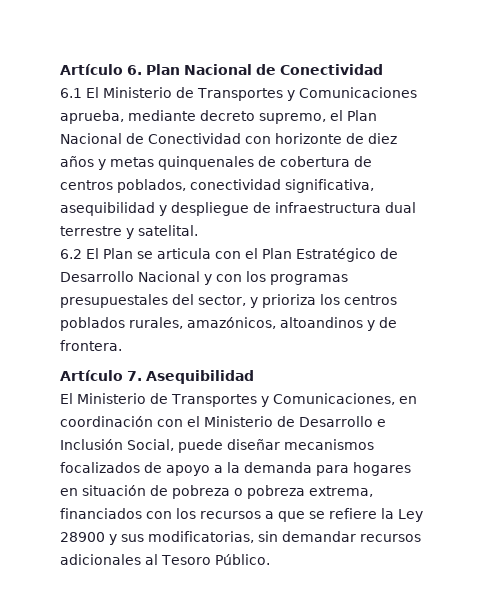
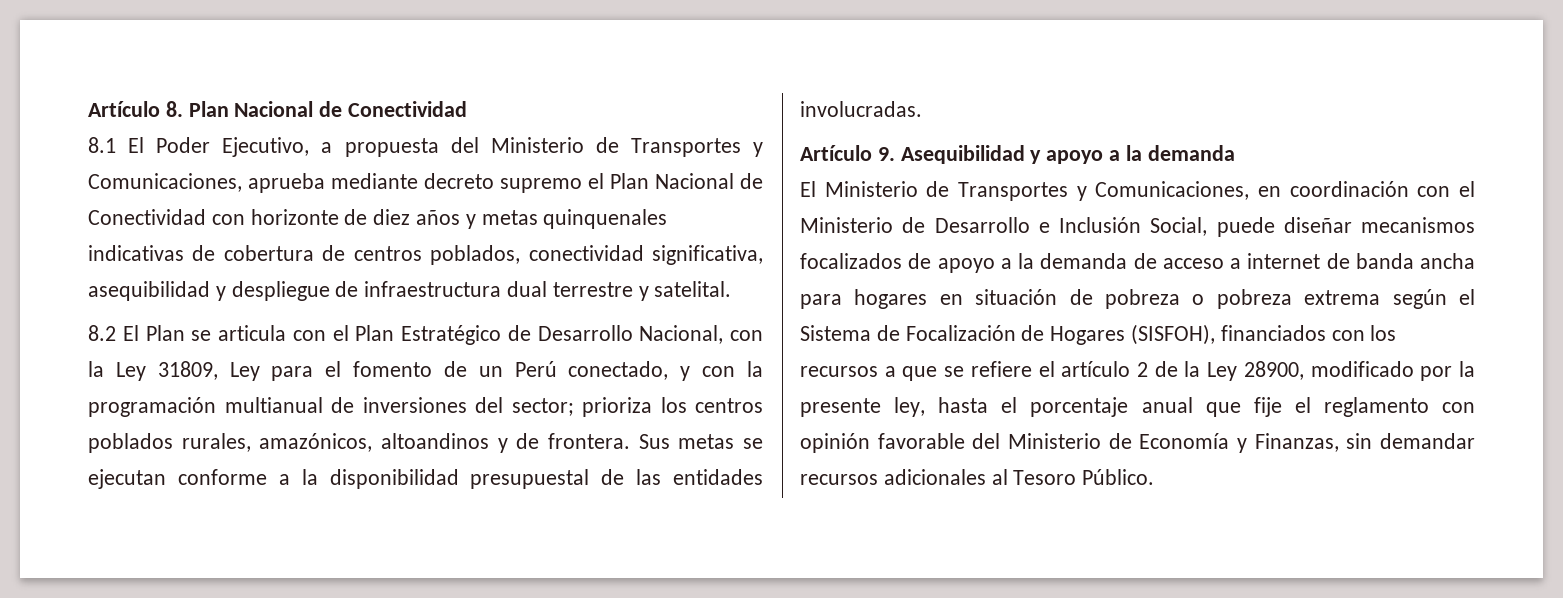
[60,64,142,75] Artículo 6. -> [88,101,183,117] Artículo 8.
[60,87,417,101] [60,110,124,124] 6.1 El Ministerio de Transportes y Comunicaciones aprueba, -> [88,137,764,157] [88,173,325,193] 8.1 El Poder Ejecutivo, a propuesta del Ministerio de Transportes y Comunicaciones, aprueba
[259,113,326,124] supremo, -> [500,178,582,193] supremo
(254, 163) none -> [88,245,184,261] indicativas
[60,249,82,259] 6.2 -> [88,325,116,341] 8.2
[138,271,348,285] [60,294,258,308] Nacional y con los programas presupuestales del sector, y -> [639,325,763,344] [88,361,763,381] [88,397,574,417] Nacional, con la Ley 31809, Ley para el fomento de un Perú conectado, y con la programación multianual de inversiones del sector;
[60,370,142,381] // Artículo 7. -> [638,434,763,449] [88,469,763,489] [800,101,922,117] [800,145,895,161] Sus metas se ejecutan conforme a la disponibilidad presupuestal de las entidades involucradas. // Artículo 9.
(254, 377) none -> [1030,145,1235,164] y apoyo a la demanda
(312, 467) none -> [1133,253,1475,269] de acceso a internet de banda ancha
[309,486,373,497] extrema, -> [1304,289,1475,309] [800,324,1216,345] extrema según el Sistema de Focalización de Hogares (SISFOH),
[381,508,423,522] [60,531,254,545] la Ley 28900 y sus modificatorias, -> [1038,361,1475,381] [800,397,1475,417] [800,433,1339,453] el artículo 2 de la Ley 28900, modificado por la presente ley, hasta el porcentaje anual que fije el reglamento con opinión favorable del Ministerio de Economía y Finanzas,

